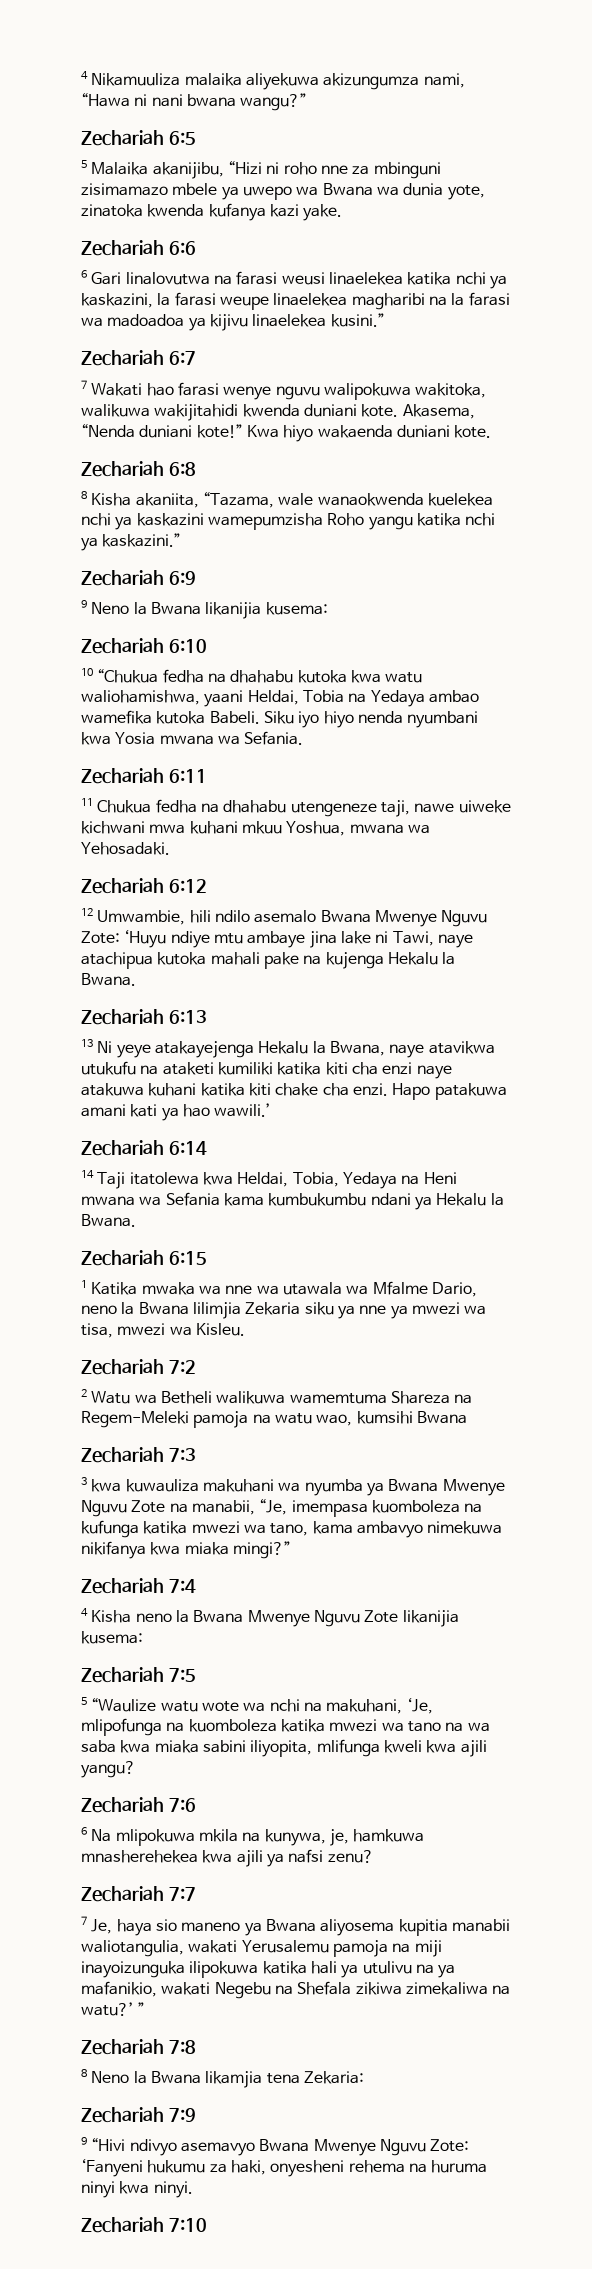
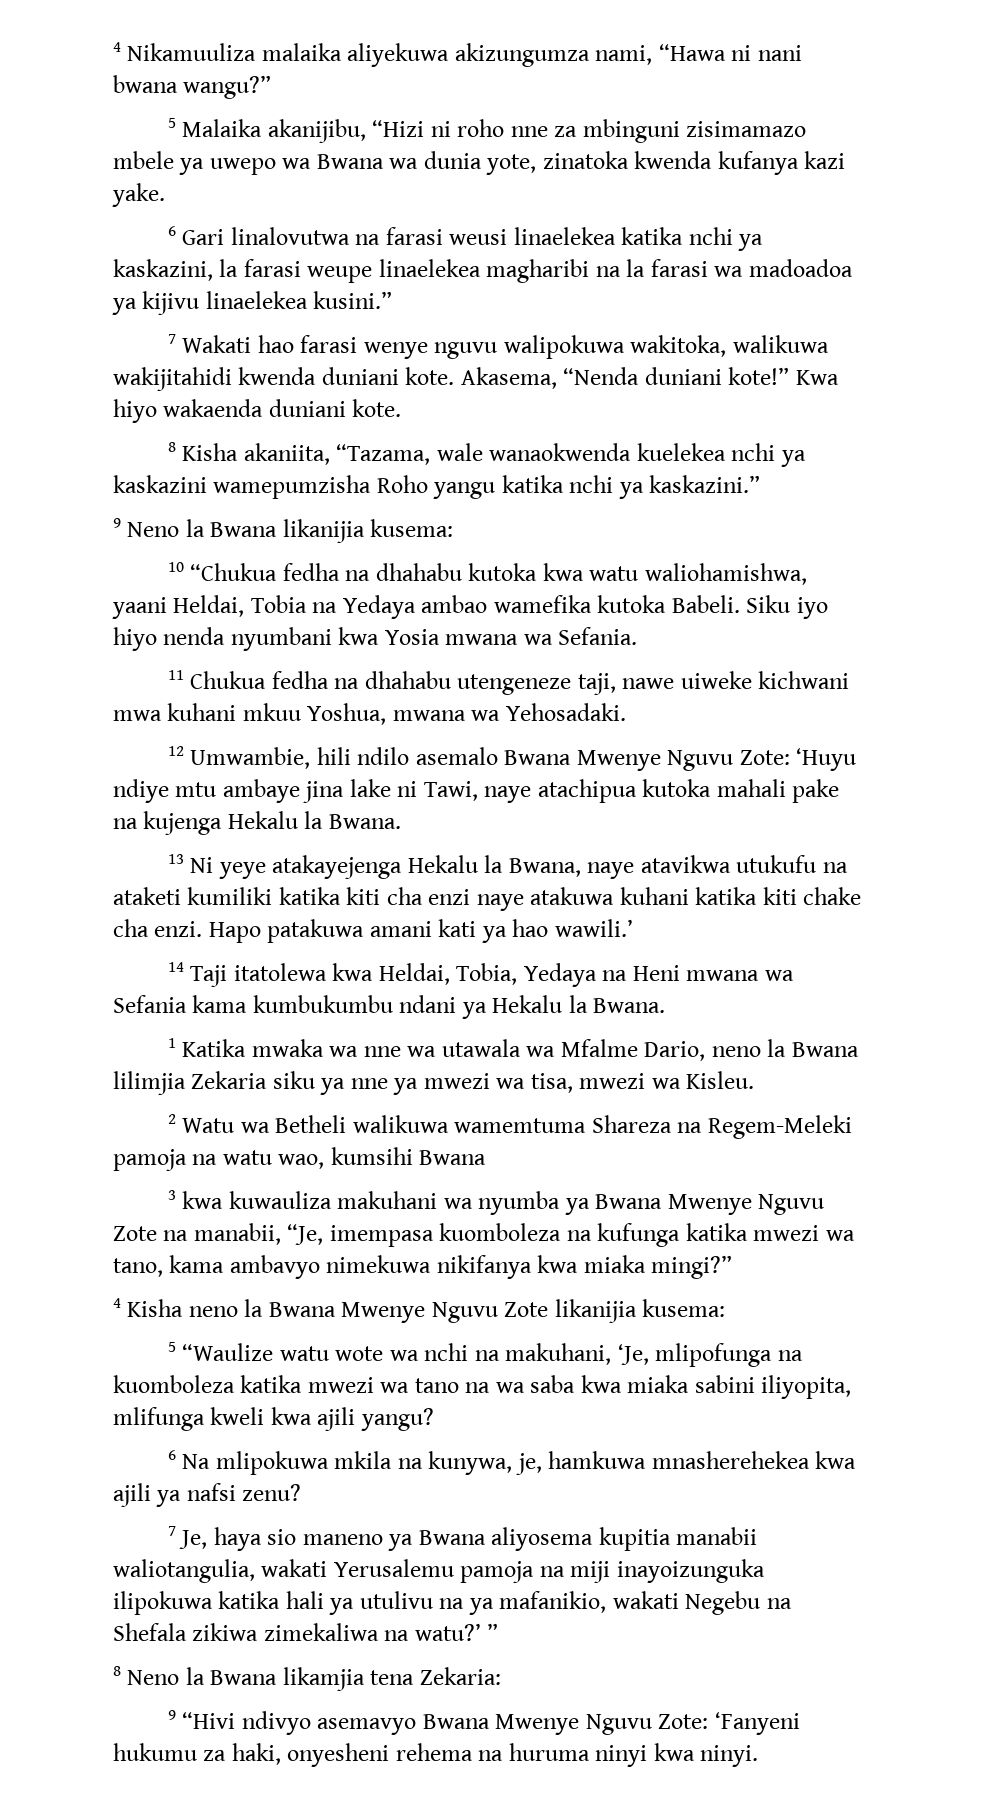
[81,130,196,146] // Zechariah 6:5 -> (272, 87) none
[81,240,196,256] // Zechariah 6:6 -> (165, 195) none
[81,350,196,366] // Zechariah 6:7 -> (393, 300) none
[81,461,196,477] // Zechariah 6:8 -> (402, 408) none
[81,570,196,586] // Zechariah 6:9 -> (761, 484) none
[81,638,207,654] // Zechariah 6:10 -> (454, 528) none
[81,768,207,784] // Zechariah 6:11 -> (638, 636) none
[81,878,207,894] // Zechariah 6:12 -> (626, 712) none
[81,1009,207,1025] // Zechariah 6:13 -> (401, 821) none
[81,1140,207,1156] // Zechariah 6:14 -> (633, 928) none
[81,1250,207,1266] // Zechariah 6:15 -> (666, 1005) none
[81,1359,196,1375] // Zechariah 7:2 -> (755, 1080) none
[81,1447,196,1463] // Zechariah 7:3 -> (487, 1157) none
[81,1578,196,1594] // Zechariah 7:4 -> (733, 1267) none
[81,1667,196,1683] // Zechariah 7:5 -> (726, 1308) none
[81,1797,196,1813] // Zechariah 7:6 -> (434, 1419) none
[81,1886,196,1902] // Zechariah 7:7 -> (302, 1492) none
[81,2039,196,2055] // Zechariah 7:8 -> (499, 1632) none
[81,2107,196,2123] // Zechariah 7:9 -> (501, 1676) none
[81,2217,207,2233] // Zechariah 7:10 -> (759, 1756) none

